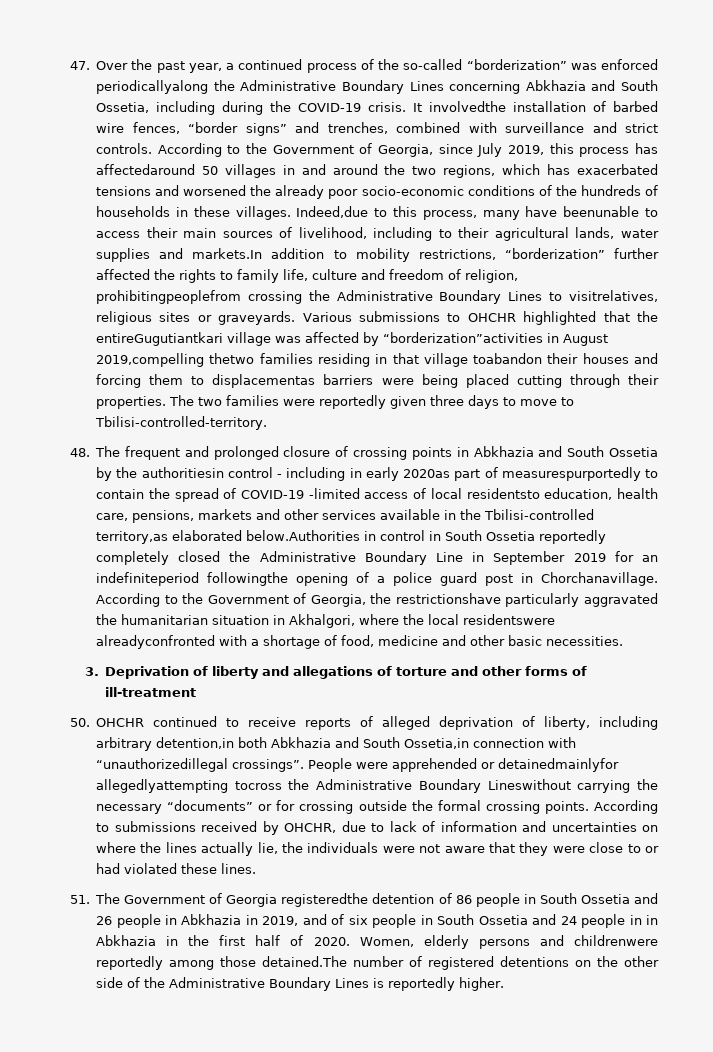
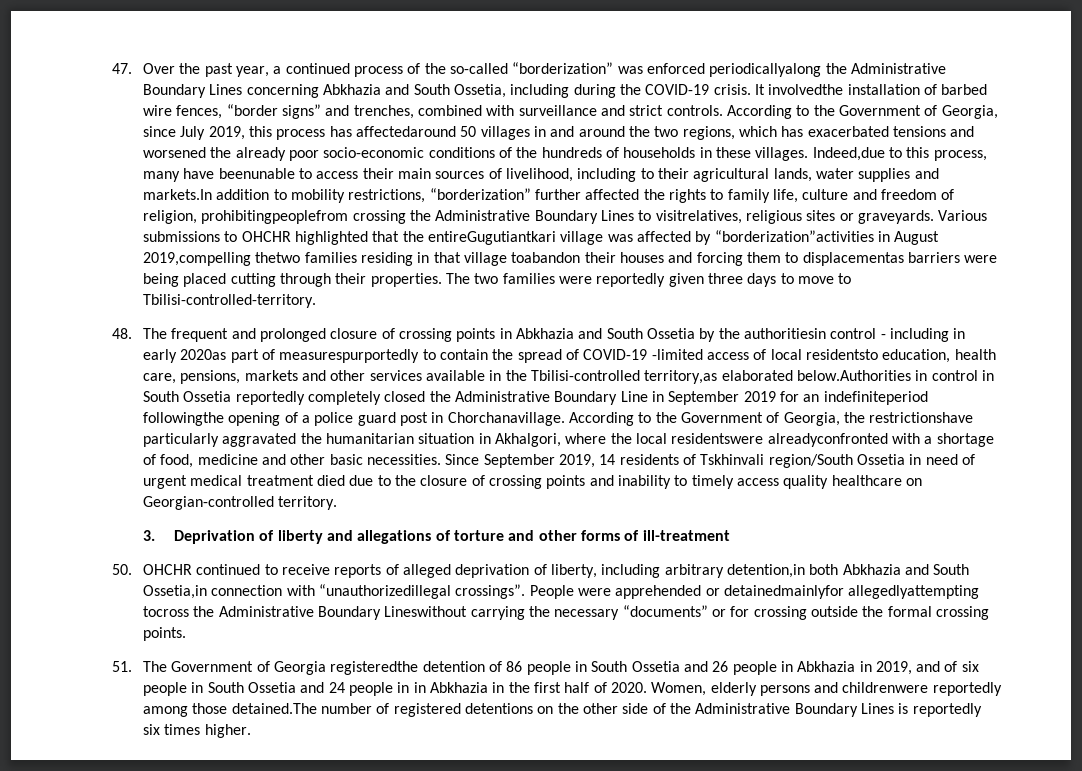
(624, 641) none -> [445,454,975,468] [143,475,922,489] [143,496,338,510] Since September 2019, 14 residents of Tskhinvali region/South Ossetia in need of urgent medical treatment died due to the closure of crossing points and inability to timely access quality healthcare on Georgian-controlled territory.
[594,800,658,814] [96,821,658,835] [96,842,659,856] [96,863,257,874] According to submissions received by OHCHR, due to lack of information and uncertainties on where the lines actually lie, the individuals were not aware that they were close to or had violated these lines. -> (187, 634) none
(456, 984) none -> [143,724,201,735] six times

